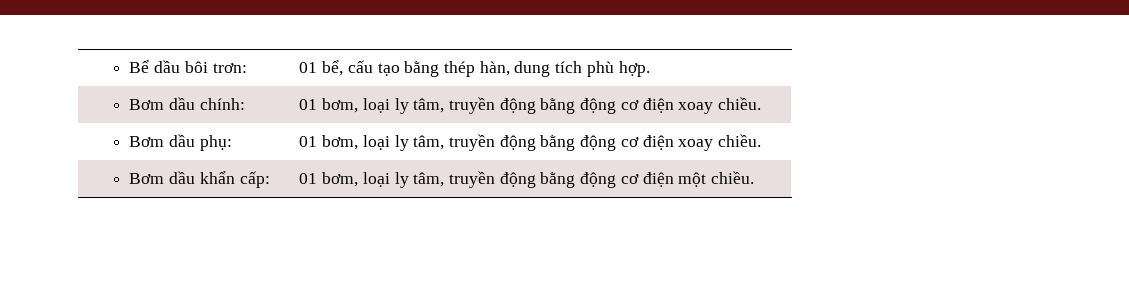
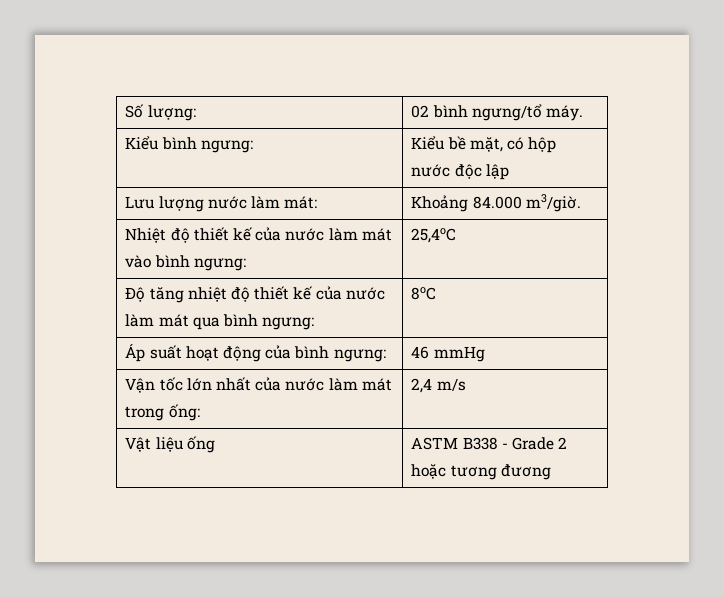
[129,60,247,73] [299,60,650,77] [129,97,245,110] [299,97,762,114] [129,134,232,151] [299,134,762,151] [129,171,270,188] [299,171,755,188] Bể dầu bôi trơn: | 01 bể, cấu tạo bằng thép hàn, dung tích phù hợp. // Bơm dầu chính: | 01 bơm, loại ly tâm, truyền động bằng động cơ điện xoay chiều. // Bơm dầu phụ: | 01 bơm, loại ly tâm, truyền động bằng động cơ điện xoay chiều. // Bơm dầu khẩn cấp: | 01 bơm, loại ly tâm, truyền động bằng động cơ điện một chiều. -> [125,104,196,121] [411,104,584,121] [125,136,253,153] [411,136,557,153] [411,164,509,180] [125,196,318,212] [411,194,581,212] [125,227,392,243] [125,255,246,271] [411,228,457,243] [125,286,385,303] [125,314,315,330] [411,287,437,300] [125,344,386,362] [411,346,485,362] [125,377,392,393] [125,404,200,421] [411,378,466,393] [125,436,215,453] [411,437,568,450] [411,464,551,480] Số lượng: | 02 bình ngưng/tổ máy. // Kiểu bình ngưng: | Kiểu bề mặt, có hộp nước độc lập // Lưu lượng nước làm mát: | Khoảng 84.000 m3/giờ. // Nhiệt độ thiết kế của nước làm mát vào bình ngưng: | 25,4oC // Độ tăng nhiệt độ thiết kế của nước làm mát qua bình ngưng: | 8oC // Áp suất hoạt động của bình ngưng: | 46 mmHg // Vận tốc lớn nhất của nước làm mát trong ống: | 2,4 m/s // Vật liệu ống | ASTM B338 - Grade 2 hoặc tương đương

